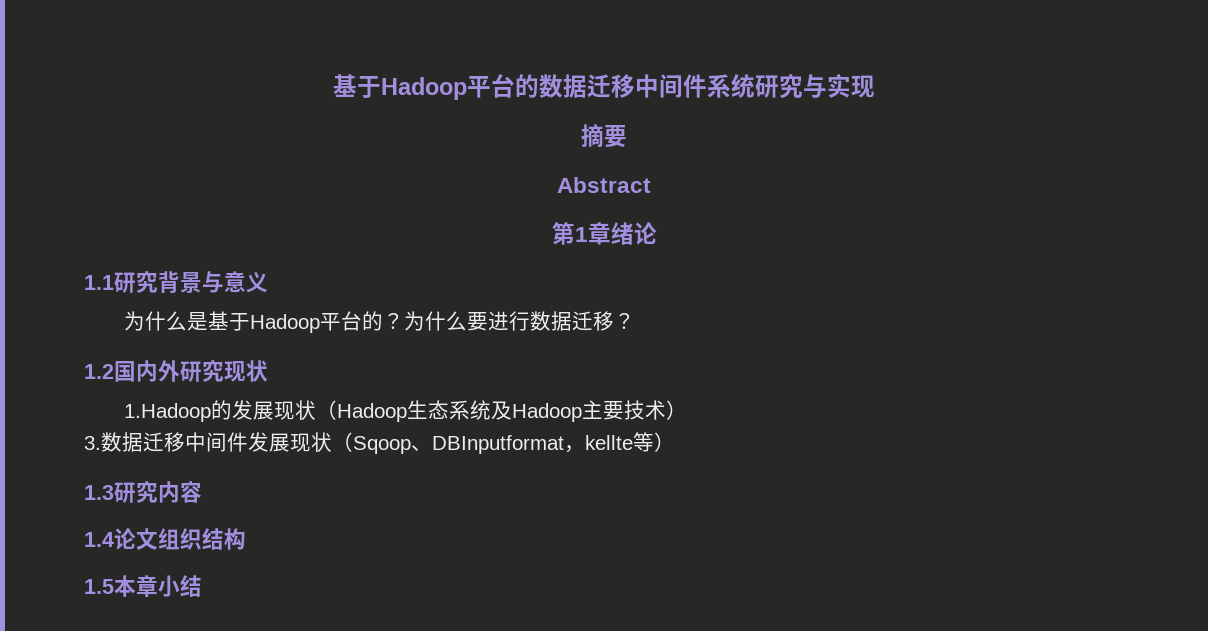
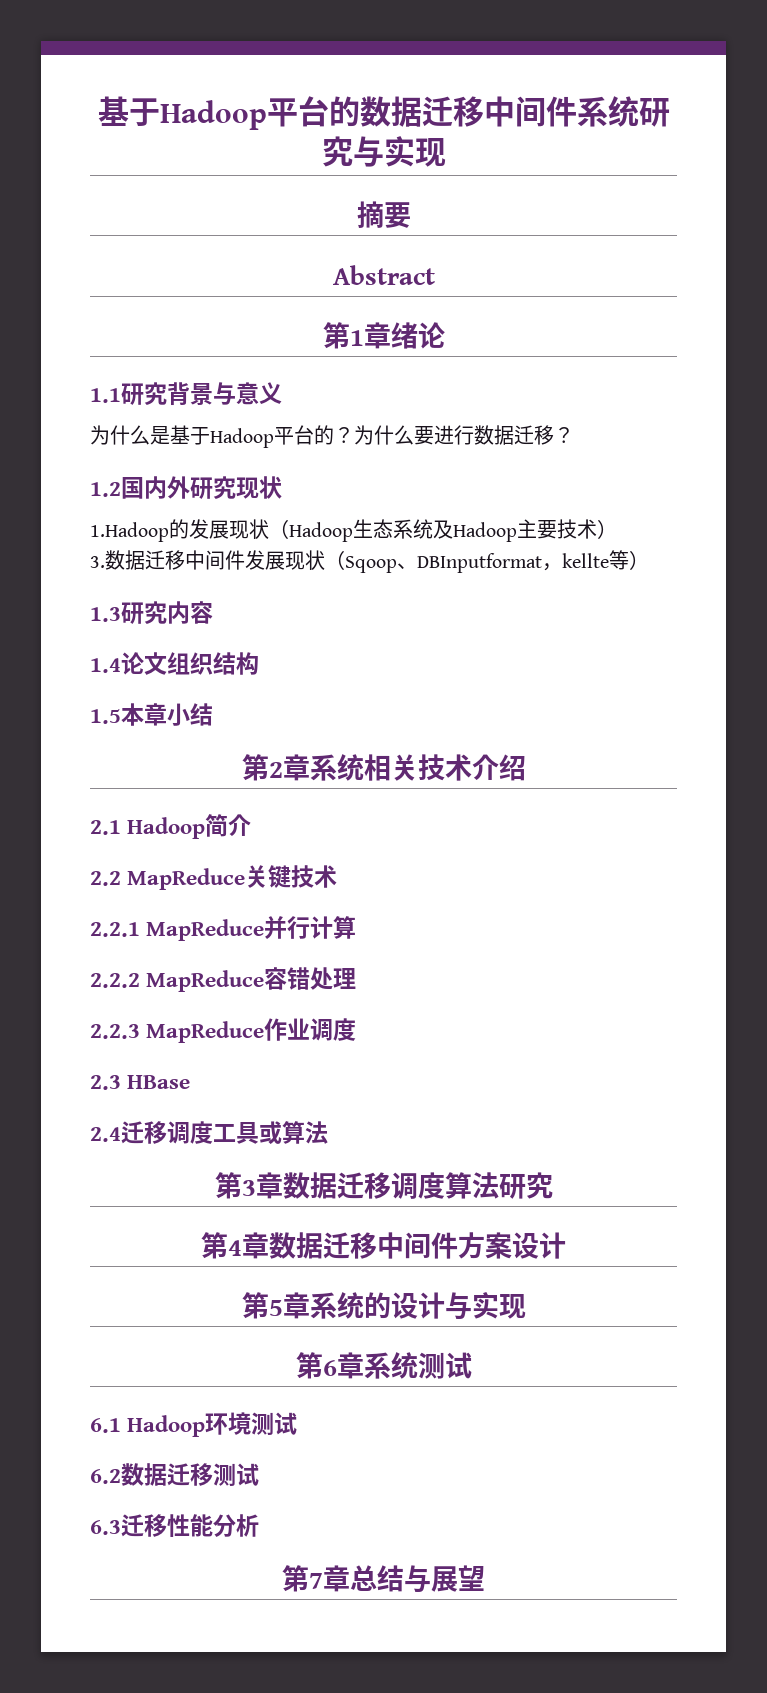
(202, 586) none -> [241,754,526,781] [90,814,252,839] [90,865,338,890] [90,916,357,941] [90,967,357,992] [90,1018,357,1043] [90,1075,191,1090] [90,1121,328,1145] [214,1172,553,1199] [201,1232,566,1259] [241,1292,526,1320] [295,1352,472,1379] [90,1412,298,1437] [90,1463,259,1486] [90,1514,259,1537] [282,1565,485,1593] // 第2章系统相关技术介绍 // 2.1 Hadoop简介 // 2.2 MapReduce关键技术 // 2.2.1 MapReduce并行计算 // 2.2.2 MapReduce容错处理 // 2.2.3 MapReduce作业调度 // 2.3 HBase // 2.4迁移调度工具或算法 // 第3章数据迁移调度算法研究 // 第4章数据迁移中间件方案设计 // 第5章系统的设计与实现 // 第6章系统测试 // 6.1 Hadoop环境测试 // 6.2数据迁移测试 // 6.3迁移性能分析 // 第7章总结与展望

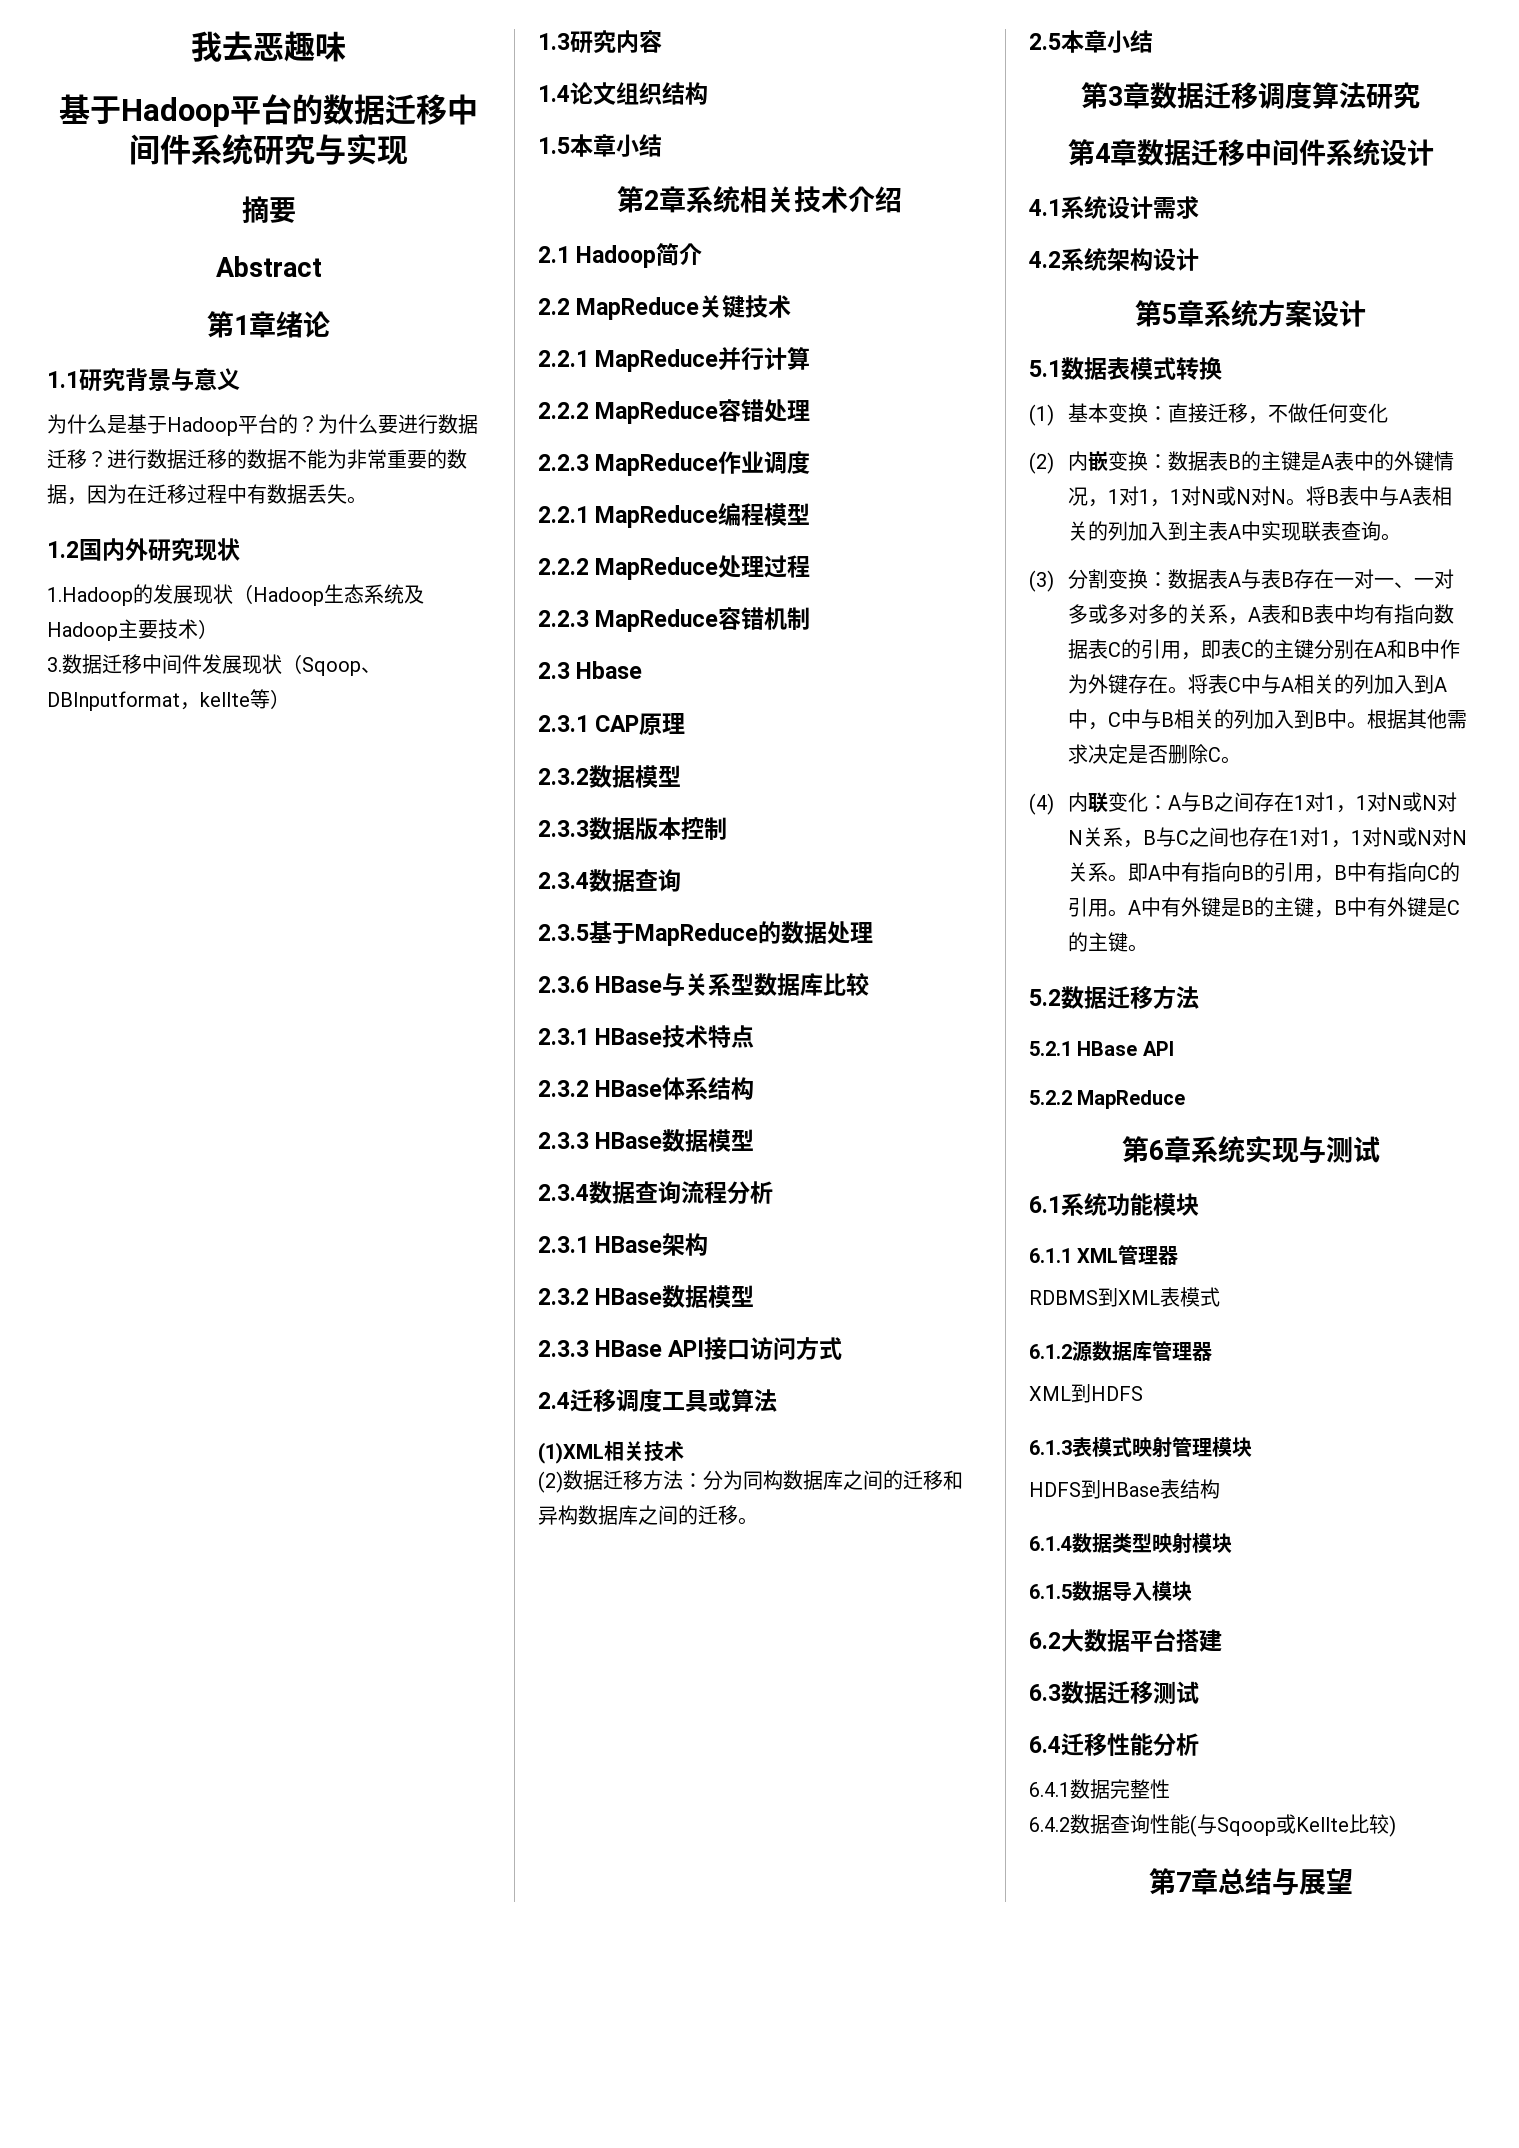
(97, 111) none -> [191,31,346,62] 我去恶趣味 //
(574, 435) none -> [107,449,467,469] [47,484,367,505] 进行数据迁移的数据不能为非常重要的数据，因为在迁移过程中有数据丢失。
[90,1075,191,1090] 2.3 HBase -> [538,503,811,528] [538,555,811,580] [538,607,811,632] [538,661,643,679] [538,713,686,735] [538,765,681,788] [538,817,727,840] [538,869,681,892] [538,921,873,946] [538,973,870,996] [538,1025,755,1048] [538,1077,755,1100] [538,1129,755,1152] [538,1181,773,1204] [538,1233,709,1256] [538,1285,755,1308] [538,1337,843,1360] 2.2.1 MapReduce编程模型 // 2.2.2 MapReduce处理过程 // 2.2.3 MapReduce容错机制 // 2.3 Hbase // 2.3.1 CAP原理 // 2.3.2数据模型 // 2.3.3数据版本控制 // 2.3.4数据查询 // 2.3.5基于MapReduce的数据处理 // 2.3.6 HBase与关系型数据库比较 // 2.3.1 HBase技术特点 // 2.3.2 HBase体系结构 // 2.3.3 HBase数据模型 // 2.3.4数据查询流程分析 // 2.3.1 HBase架构 // 2.3.2 HBase数据模型 // 2.3.3 HBase API接口访问方式
(328, 1132) none -> [538,1441,684,1464] [538,1470,963,1493] [538,1505,758,1525] [1029,30,1153,53] // (1)XML相关技术 // (2)数据迁移方法：分为同构数据库之间的迁移和异构数据库之间的迁移。 // 2.5本章小结
[458,1232,512,1259] 方案 -> [1325,139,1434,166] [1029,196,1199,219] [1029,248,1153,271] 系统设计 // 4.1系统设计需求 // 4.2系统架构
[363,1292,526,1320] 的设计与实现 -> [1258,300,1366,327] [1029,357,1222,380] [1029,403,1389,426] [1029,451,1455,474] [1068,486,1453,507] [1068,521,1402,542] [1029,569,1455,592] [1068,604,1455,625] [1068,639,1461,660] [1068,674,1448,694] [1068,709,1468,730] [1068,744,1242,764] [1029,792,1458,815] [1068,827,1468,848] [1068,862,1461,883] [1068,897,1461,918] [1068,932,1149,952] [1029,986,1199,1009] [1029,1041,1174,1056] [1029,1090,1186,1109] 方案设计 // 5.1数据表模式转换 // (1)基本变换：直接迁移，不做任何变化 // (2)内嵌变换：数据表B的主键是A表中的外键情况，1对1，1对N或N对N。将B表中与A表相关的列加入到主表A中实现联表查询。 // (3)分割变换：数据表A与表B存在一对一、一对多或多对多的关系，A表和B表中均有指向数据表C的引用，即表C的主键分别在A和B中作为外键存在。将表C中与A相关的列加入到A中，C中与B相关的列加入到B中。根据其他需求决定是否删除C。 // (4)内联变化：A与B之间存在1对1，1对N或N对N关系，B与C之间也存在1对1，1对N或N对N关系。即A中有指向B的引用，B中有指向C的引用。A中有外键是B的主键，B中有外键是C的主键。 // 5.2数据迁移方法 // 5.2.1 HBase API // 5.2.2 MapReduce
(418, 1365) none -> [1244,1136,1326,1164] 实现与
[127,1412,298,1437] [90,1469,121,1484] Hadoop环境测试 // 6.2 -> [1061,1193,1199,1216] [1029,1245,1179,1265] [1029,1287,1220,1307] [1029,1341,1212,1362] [1029,1384,1143,1403] [1029,1437,1252,1458] [1029,1479,1220,1499] [1029,1533,1232,1554] [1029,1581,1192,1601] [1029,1629,1222,1652] [1029,1684,1061,1701] 系统功能模块 // 6.1.1 XML管理器 // RDBMS到XML表模式 // 6.1.2源数据库管理器 // XML到HDFS // 6.1.3表模式映射管理模块 // HDFS到HBase表结构 // 6.1.4数据类型映射模块 // 6.1.5数据导入模块 // 6.2大数据平台搭建 // 6.3
[90,1520,121,1535] 6.3 -> [1029,1736,1061,1753] 6.4
(259, 1525) none -> [1029,1779,1170,1799] [1029,1814,1396,1837] // 6.4.1数据完整性 // 6.4.2数据查询性能(与Sqoop或Kellte比较)

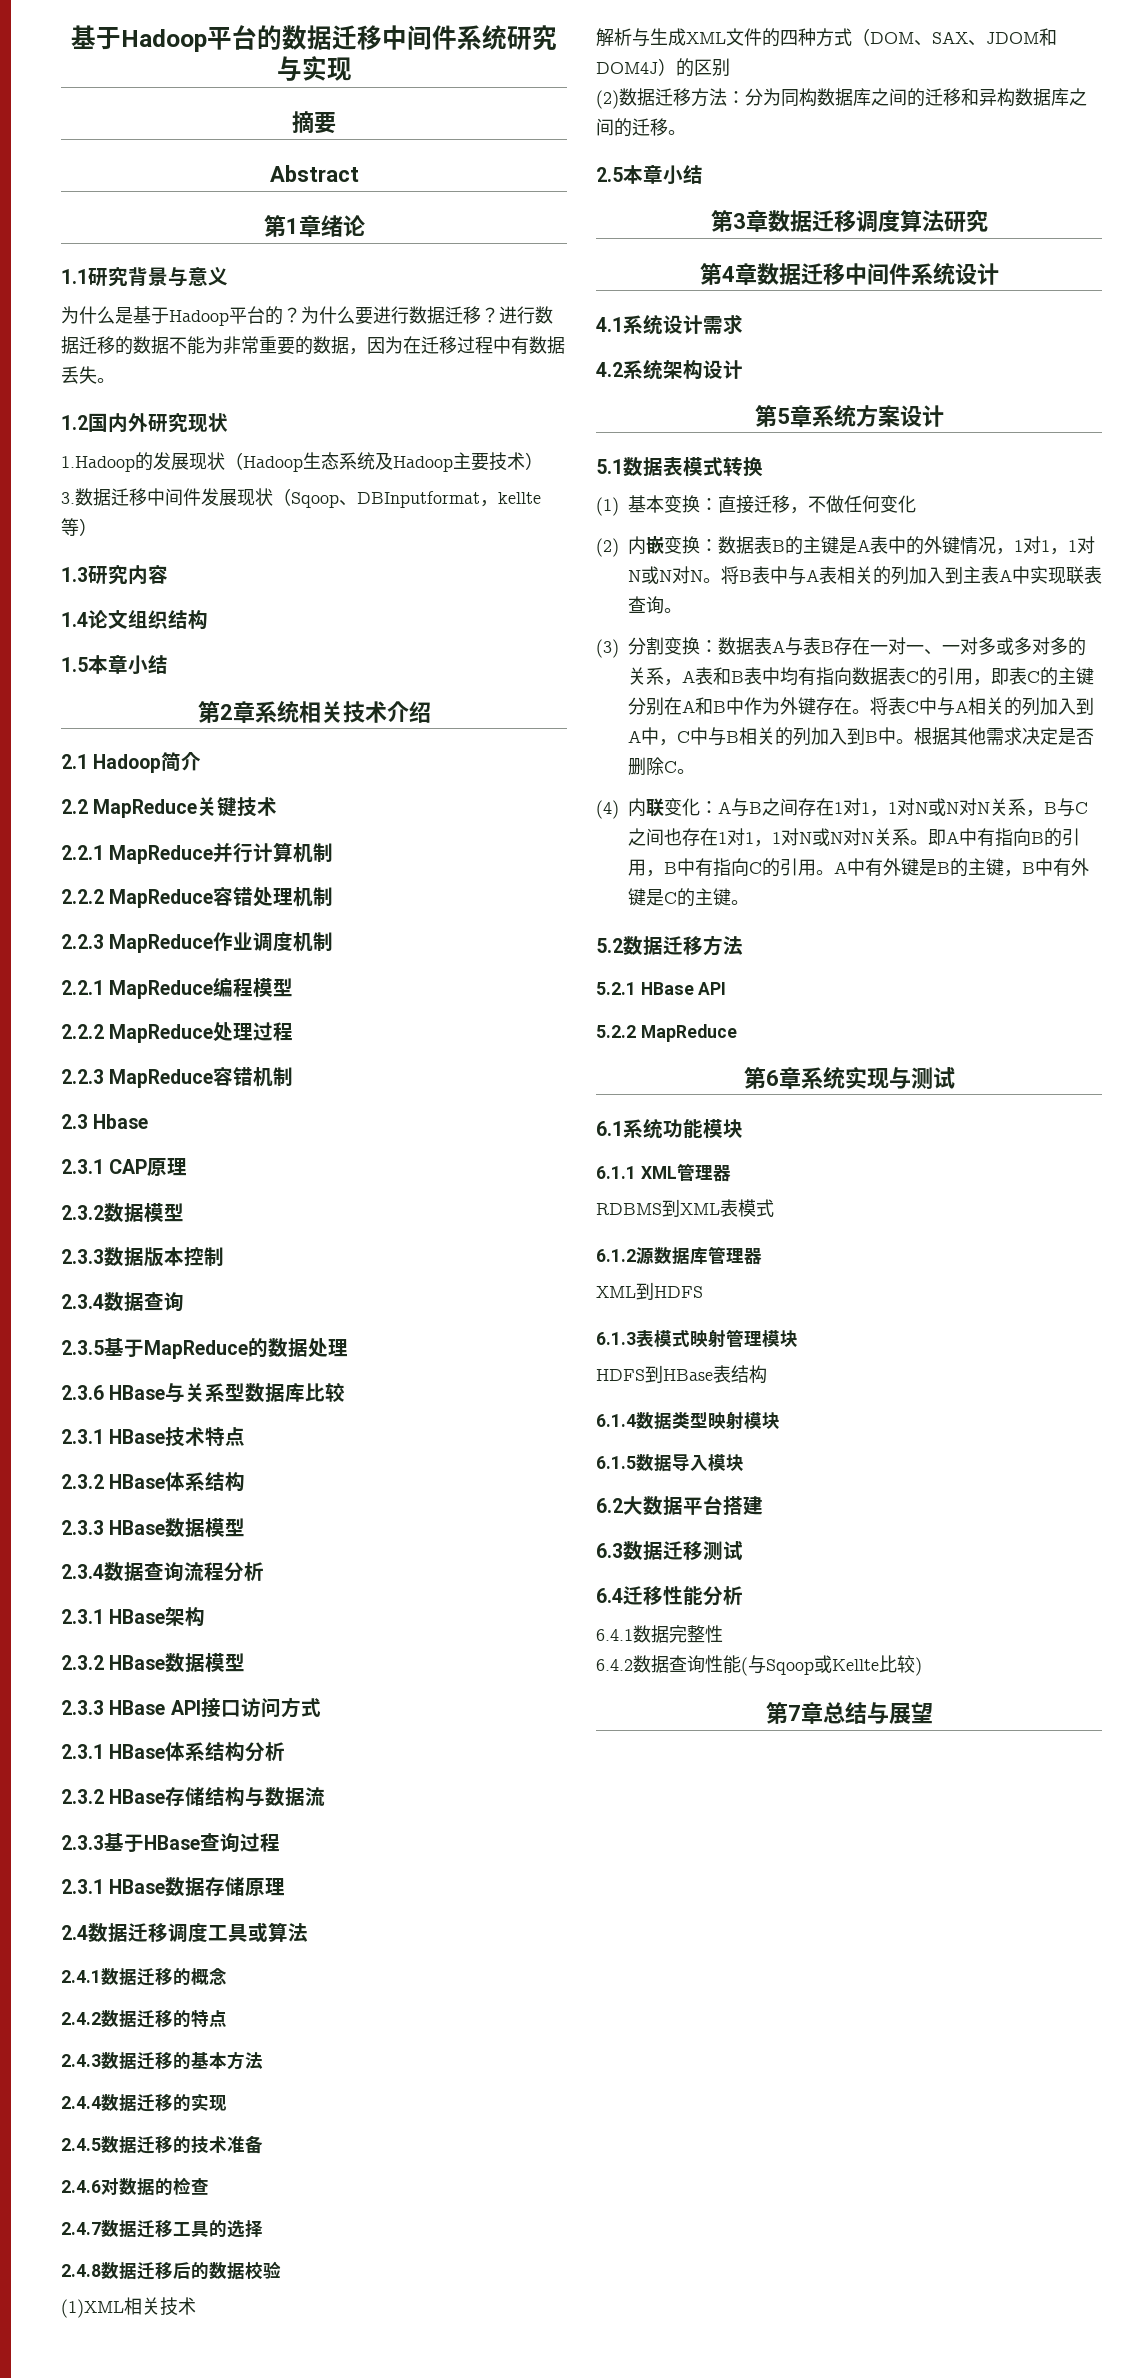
[191,31,346,62] 我去恶趣味 // -> (71, 37) none
(811, 358) none -> [293,843,334,863] 机制
(811, 410) none -> [293,887,334,907] 机制
(811, 462) none -> [293,932,334,952] 机制
(843, 1348) none -> [61,1742,286,1762] [61,1787,326,1807] [61,1832,280,1853] [61,1877,286,1896] // 2.3.1 HBase体系结构分析 // 2.3.2 HBase存储结构与数据流 // 2.3.3基于HBase查询过程 // 2.3.1 HBase数据存储原理
(570, 1400) none -> [88,1923,128,1942] 数据
[538,1441,684,1464] (1)XML相关技术 -> [61,1967,227,1986] [61,2009,227,2028] [61,2051,263,2070] [61,2093,227,2112] [61,2135,263,2154] [61,2177,209,2196] [61,2219,263,2238] [61,2261,281,2280] [61,2297,196,2318] [596,28,1057,47] [596,58,730,77] 2.4.1数据迁移的概念 // 2.4.2数据迁移的特点 // 2.4.3数据迁移的基本方法 // 2.4.4数据迁移的实现 // 2.4.5数据迁移的技术准备 // 2.4.6对数据的检查 // 2.4.7数据迁移工具的选择 // 2.4.8数据迁移后的数据校验 // (1)XML相关技术 // 解析与生成XML文件的四种方式（DOM、SAX、JDOM和DOM4J）的区别

